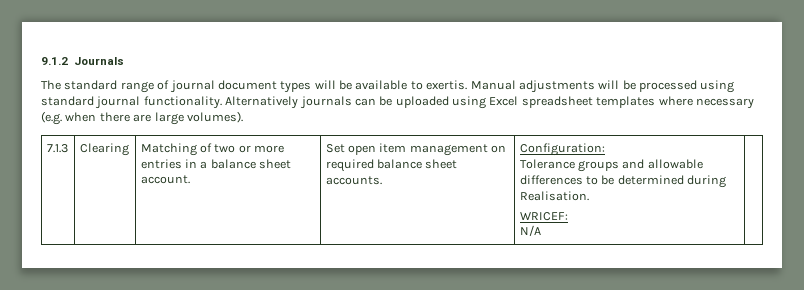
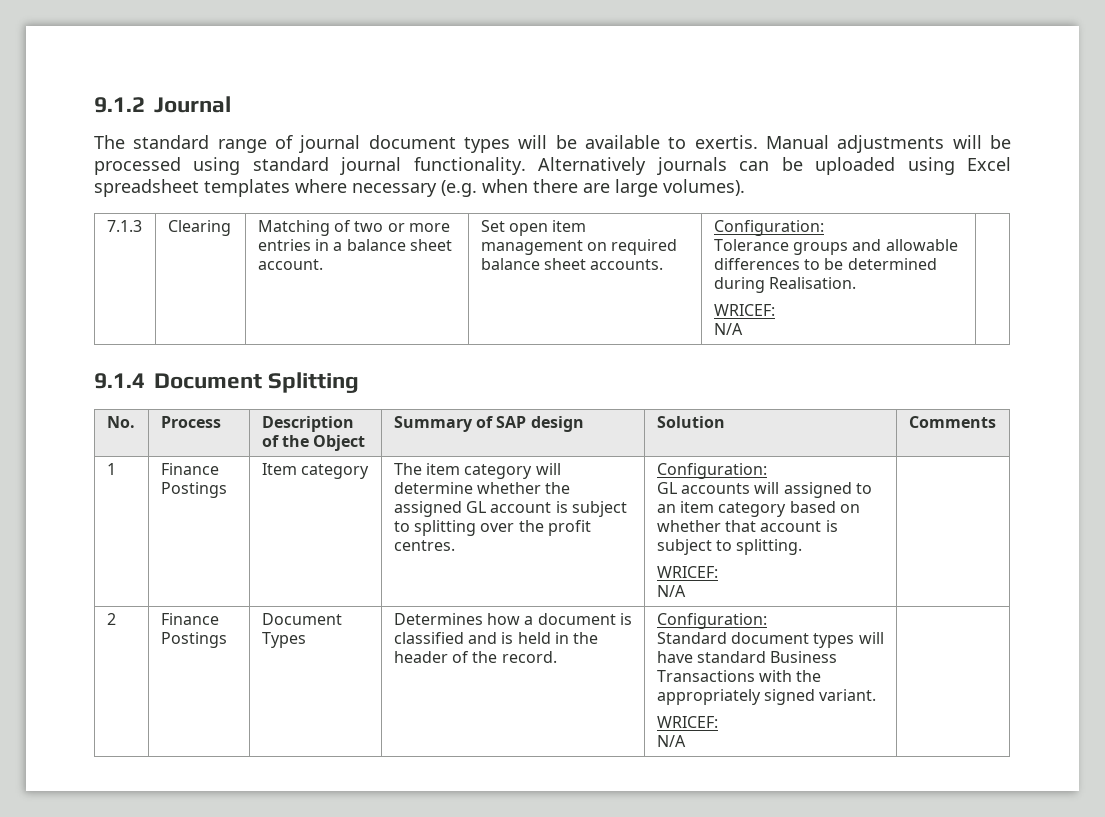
[74,57,125,65] Journals -> [154,96,231,113] Journal
(541, 230) none -> [94,372,360,393] [106,416,135,428] [160,416,221,428] [261,416,354,432] [261,435,366,451] [393,416,584,432] [656,416,725,428] [908,416,996,428] [106,463,116,475] [160,463,219,475] [160,482,227,498] [261,463,370,479] [393,463,561,479] [393,482,571,494] [393,501,628,517] [393,520,592,536] [393,540,455,551] [656,463,767,479] [656,482,873,498] [656,501,861,517] [656,520,838,532] [656,539,803,555] [656,566,718,578] [656,585,686,597] [106,613,116,625] [160,613,219,625] [160,632,227,648] [261,613,342,625] [261,632,306,648] [393,613,633,625] [393,632,599,644] [393,651,557,663] [656,613,767,629] [656,632,884,648] [656,651,838,663] [656,670,822,682] [656,689,877,705] [656,716,718,728] [656,735,686,747] // 9.1.4 Document Splitting // No. | Process | Description of the Object | Summary of SAP design | Solution | Comments // 1 | Finance Postings | Item category | The item category will determine whether the assigned GL account is subject to splitting over the profit centres. | Configuration: // GL accounts will assigned to an item category based on whether that account is subject to splitting. // WRICEF: // N/A | // 2 | Finance Postings | Document Types | Determines how a document is classified and is held in the header of the record. | Configuration: // Standard document types will have standard Business Transactions with the appropriately signed variant. // WRICEF: // N/A |

